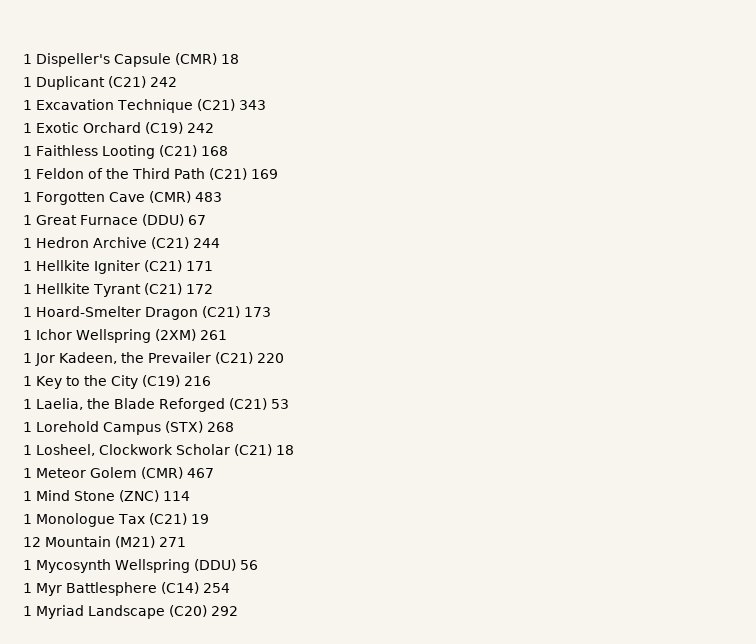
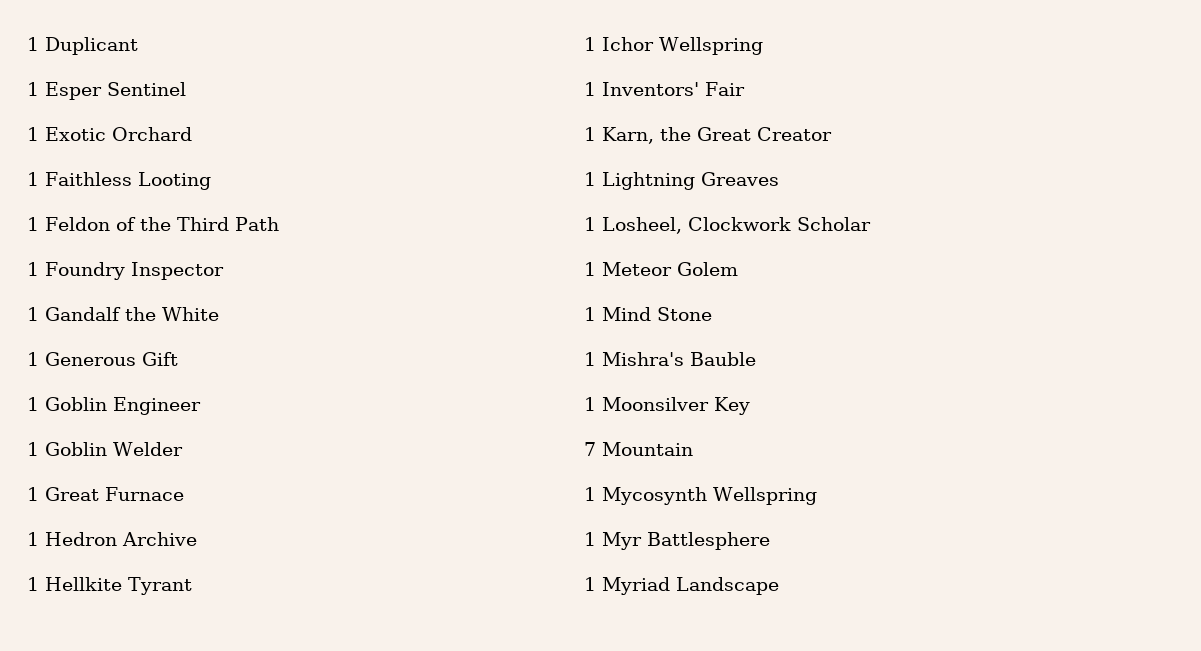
[23,53,239,67] [23,76,177,90] [23,99,266,113] 1 Dispeller's Capsule (CMR) 18 // 1 Duplicant (C21) 242 // 1 Excavation Technique (C21) 343 -> [27,37,138,55] [27,82,186,100] 1 Duplicant // 1 Esper Sentinel
[145,122,214,134] (C19) 242 -> (192, 134) none
[158,145,228,157] (C21) 168 -> (211, 181) none
[209,168,278,180] [23,191,222,205] (C21) 169 // 1 Forgotten Cave (CMR) 483 -> [27,262,224,280] [27,307,219,321] [27,352,178,366] [27,397,201,415] [27,442,183,456] // 1 Foundry Inspector // 1 Gandalf the White // 1 Generous Gift // 1 Goblin Engineer // 1 Goblin Welder
[142,214,206,226] (DDU) 67 -> (184, 494) none
[151,237,220,249] [23,260,213,274] [23,283,213,297] [23,306,271,320] (C21) 244 // 1 Hellkite Igniter (C21) 171 // 1 Hellkite Tyrant (C21) 172 // 1 Hoard-Smelter Dragon (C21) 173 -> [27,577,192,595] // 1 Hellkite Tyrant
[155,329,227,341] [23,352,284,366] [23,375,211,389] [23,398,289,412] [23,421,234,435] (2XM) 261 // 1 Jor Kadeen, the Prevailer (C21) 220 // 1 Key to the City (C19) 216 // 1 Laelia, the Blade Reforged (C21) 53 // 1 Lorehold Campus (STX) 268 -> [584,82,745,96] [584,127,832,144] [584,172,779,190] // 1 Inventors' Fair // 1 Karn, the Great Creator // 1 Lightning Greaves
[234,444,294,456] (C21) 18 -> (871, 224) none
[141,467,214,479] (CMR) 467 -> (738, 269) none
[119,490,190,502] [23,513,209,527] [23,537,41,547] (ZNC) 114 // 1 Monologue Tax (C21) 19 // 12 -> [584,352,756,366] [584,397,750,415] [584,442,596,456] // 1 Mishra's Bauble // 1 Moonsilver Key // 7
[115,536,186,548] (M21) 271 -> (693, 449) none
[194,559,258,571] (DDU) 56 -> (817, 496) none
[161,582,230,594] (C14) 254 -> (770, 541) none
[169,605,238,617] (C20) 292 -> (779, 586) none

